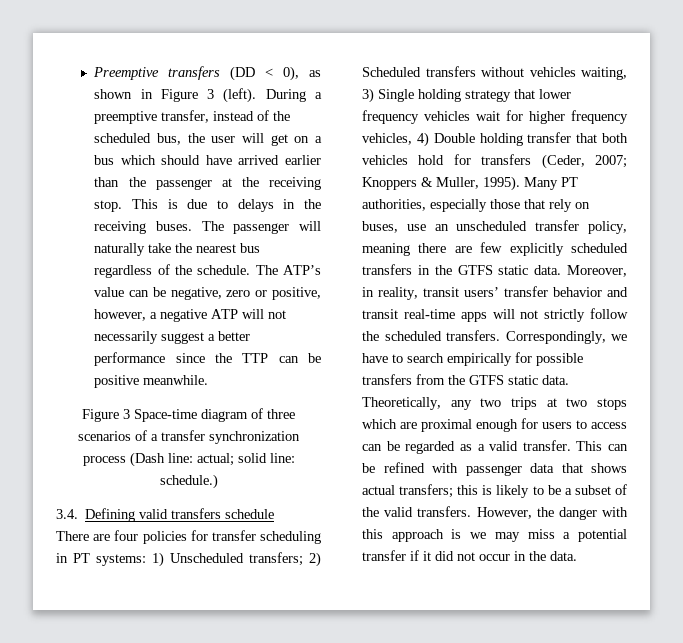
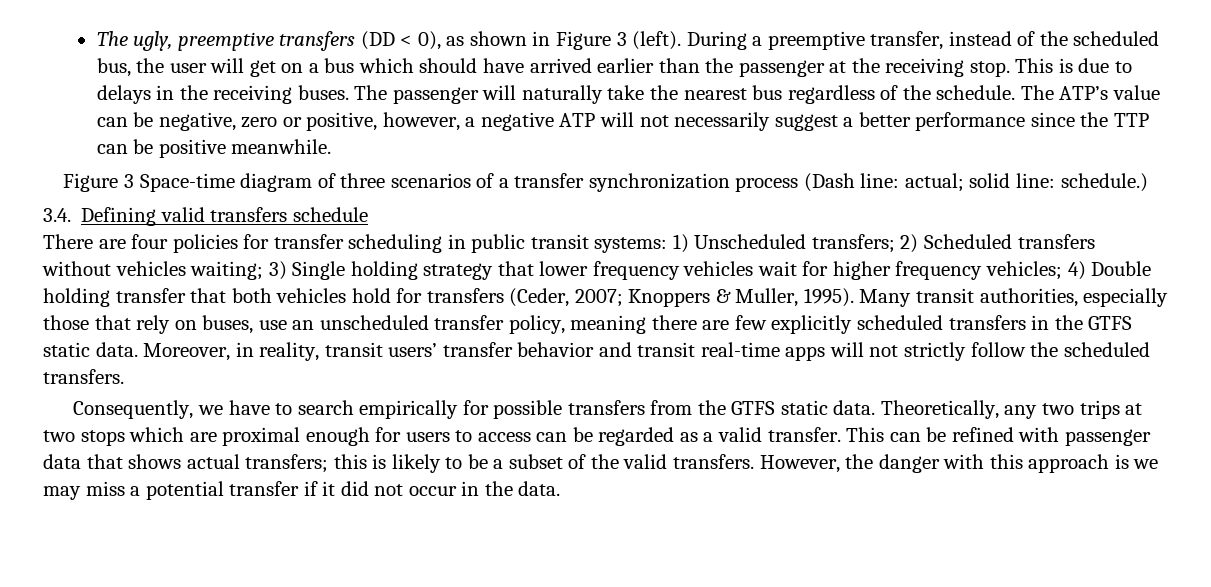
[93,67,160,80] Preemptive -> [96,31,274,51] The ugly, preemptive
[73,553,90,563] PT -> [471,234,589,253] public transit
[581,67,627,80] waiting, -> [190,261,264,280] waiting;
[362,133,412,145] vehicles, -> [986,261,1063,280] vehicles;
[561,177,578,187] PT -> [916,288,975,303] transit
[505,331,606,344] Correspondingly, -> [73,400,194,419] // Consequently,

